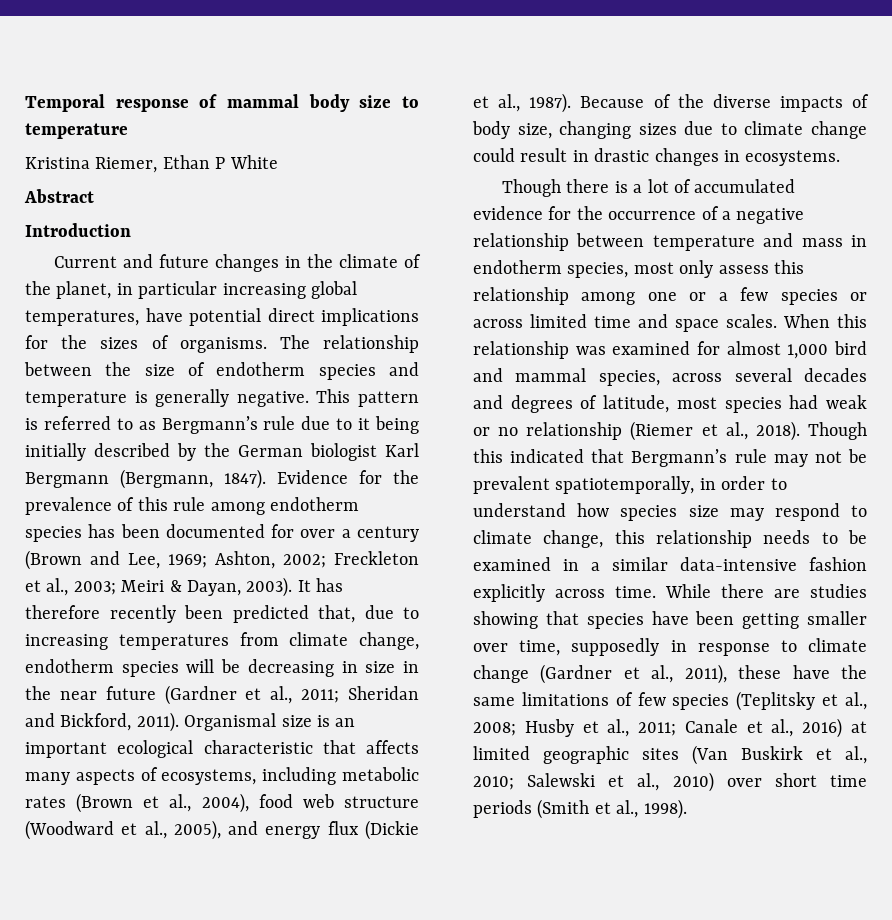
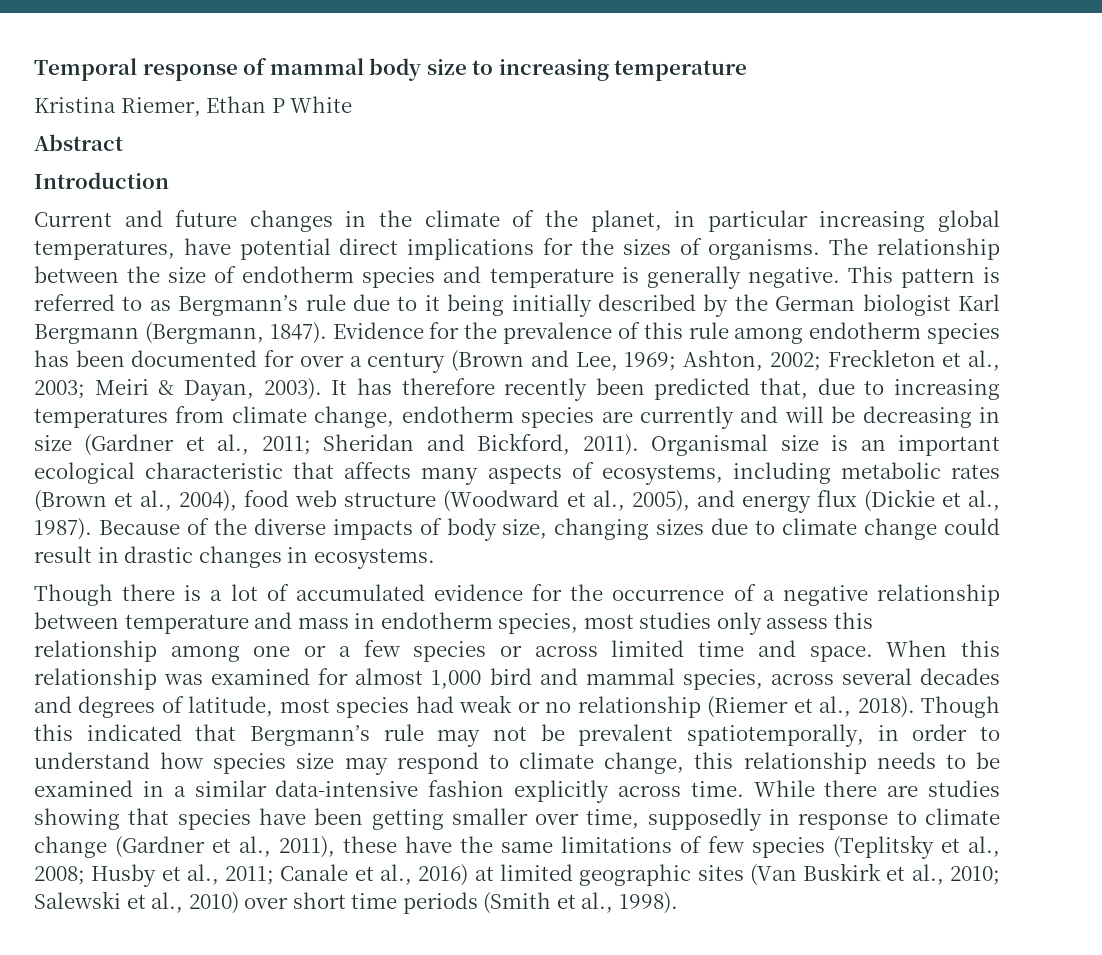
(420, 102) none -> [498,59,609,81] increasing
(179, 669) none -> [601,406,779,429] are currently and
[403,661,420,673] [25,686,156,700] in the near future -> (72, 443) none
(674, 268) none -> [639,612,712,629] studies
[675,314,777,332] space scales. -> [809,646,873,662] space.

